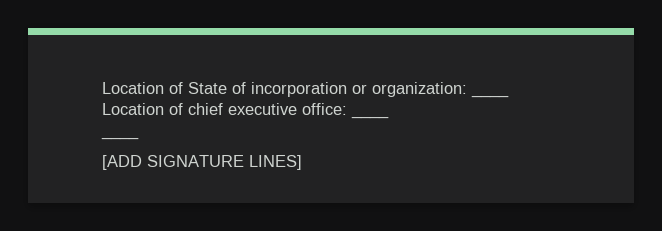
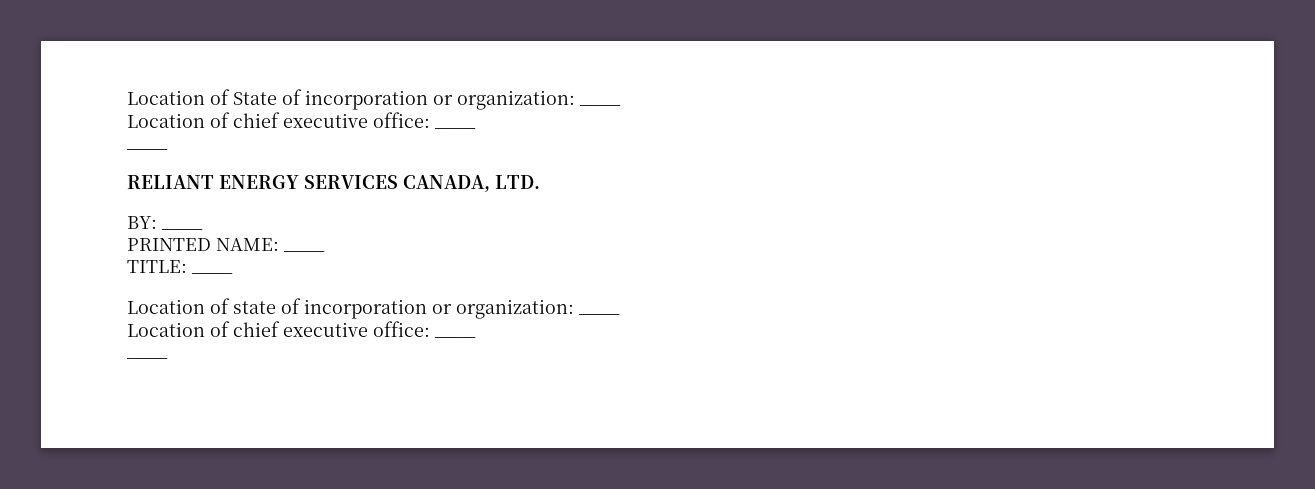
[102,155,302,170] [ADD SIGNATURE LINES] -> [127,175,540,192] [127,216,157,229] [161,229,203,230] [127,238,279,251] [283,251,325,252] [127,260,187,273] [191,273,233,274] [127,298,620,319] [127,321,430,337] [434,337,476,338] [126,358,168,359] RELIANT ENERGY SERVICES CANADA, LTD. // BY: ____ // PRINTED NAME: ____ // TITLE: ____ // Location of state of incorporation or organization: ____ // Location of chief executive office: ____ // ____

